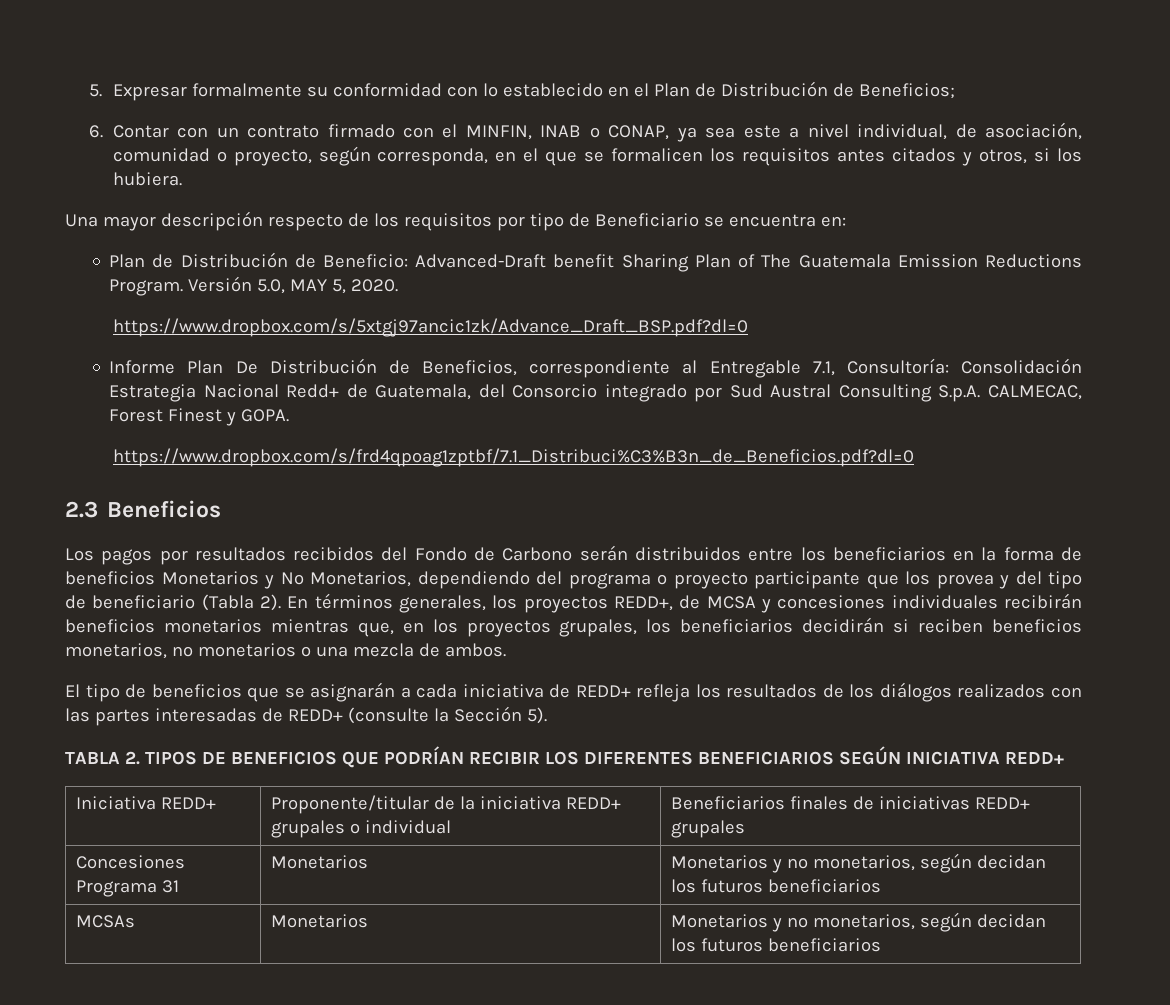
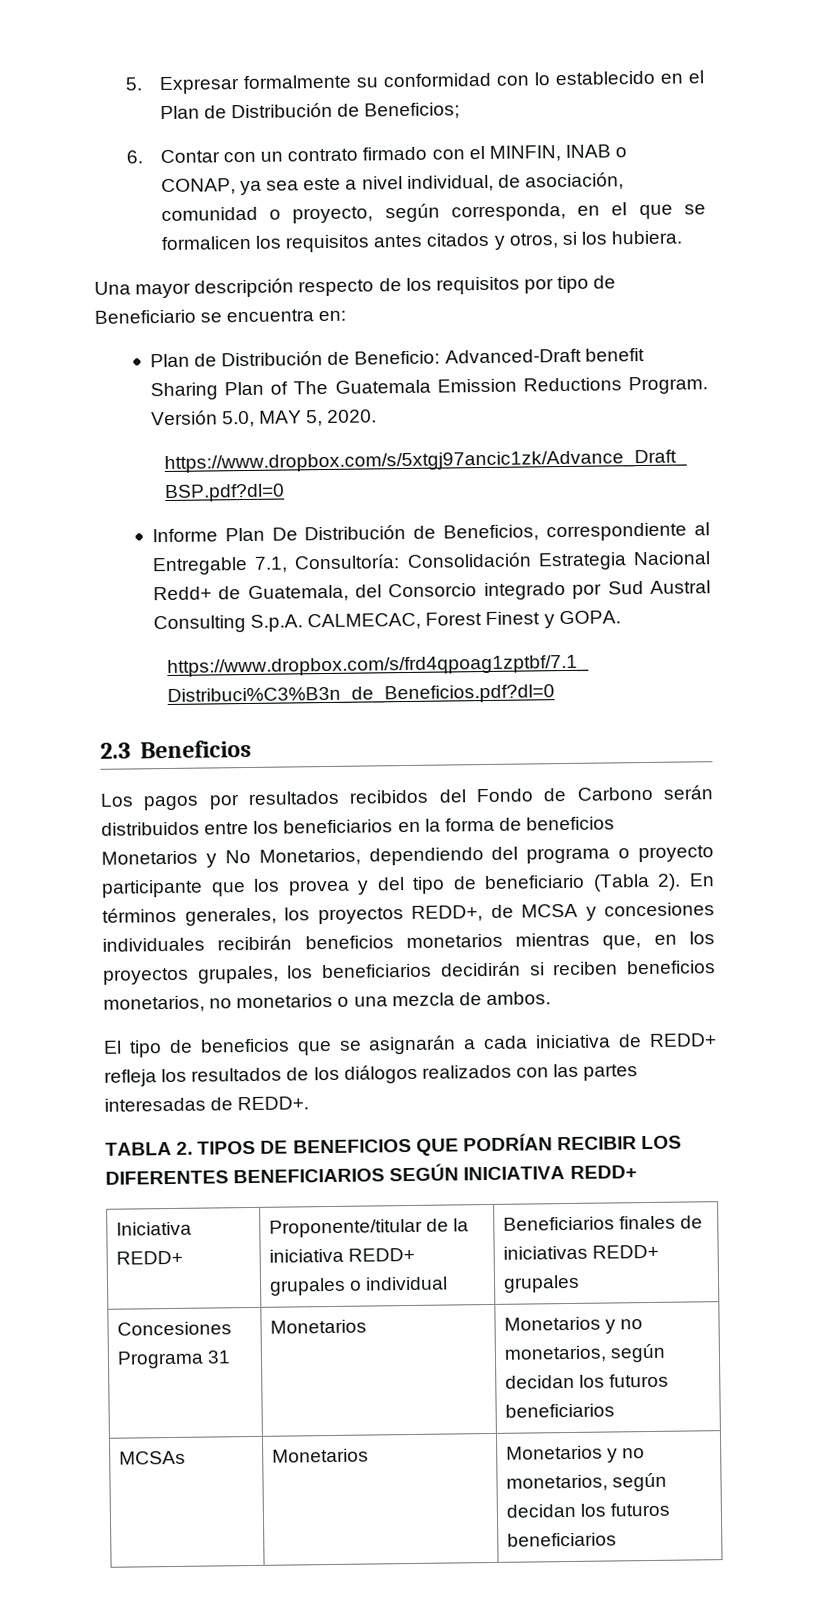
[287,706,547,724] REDD+ (consulte la Sección 5). -> [237,1096,310,1111] REDD+.

